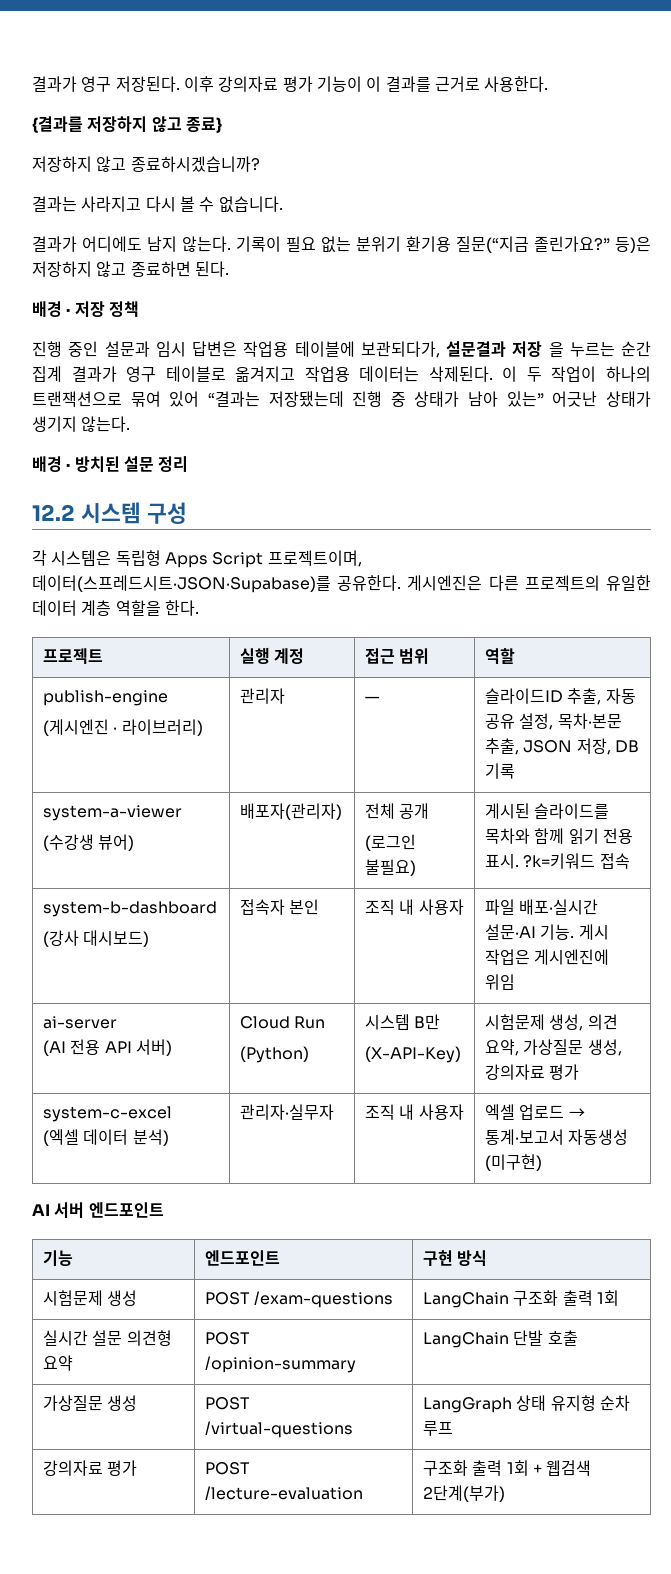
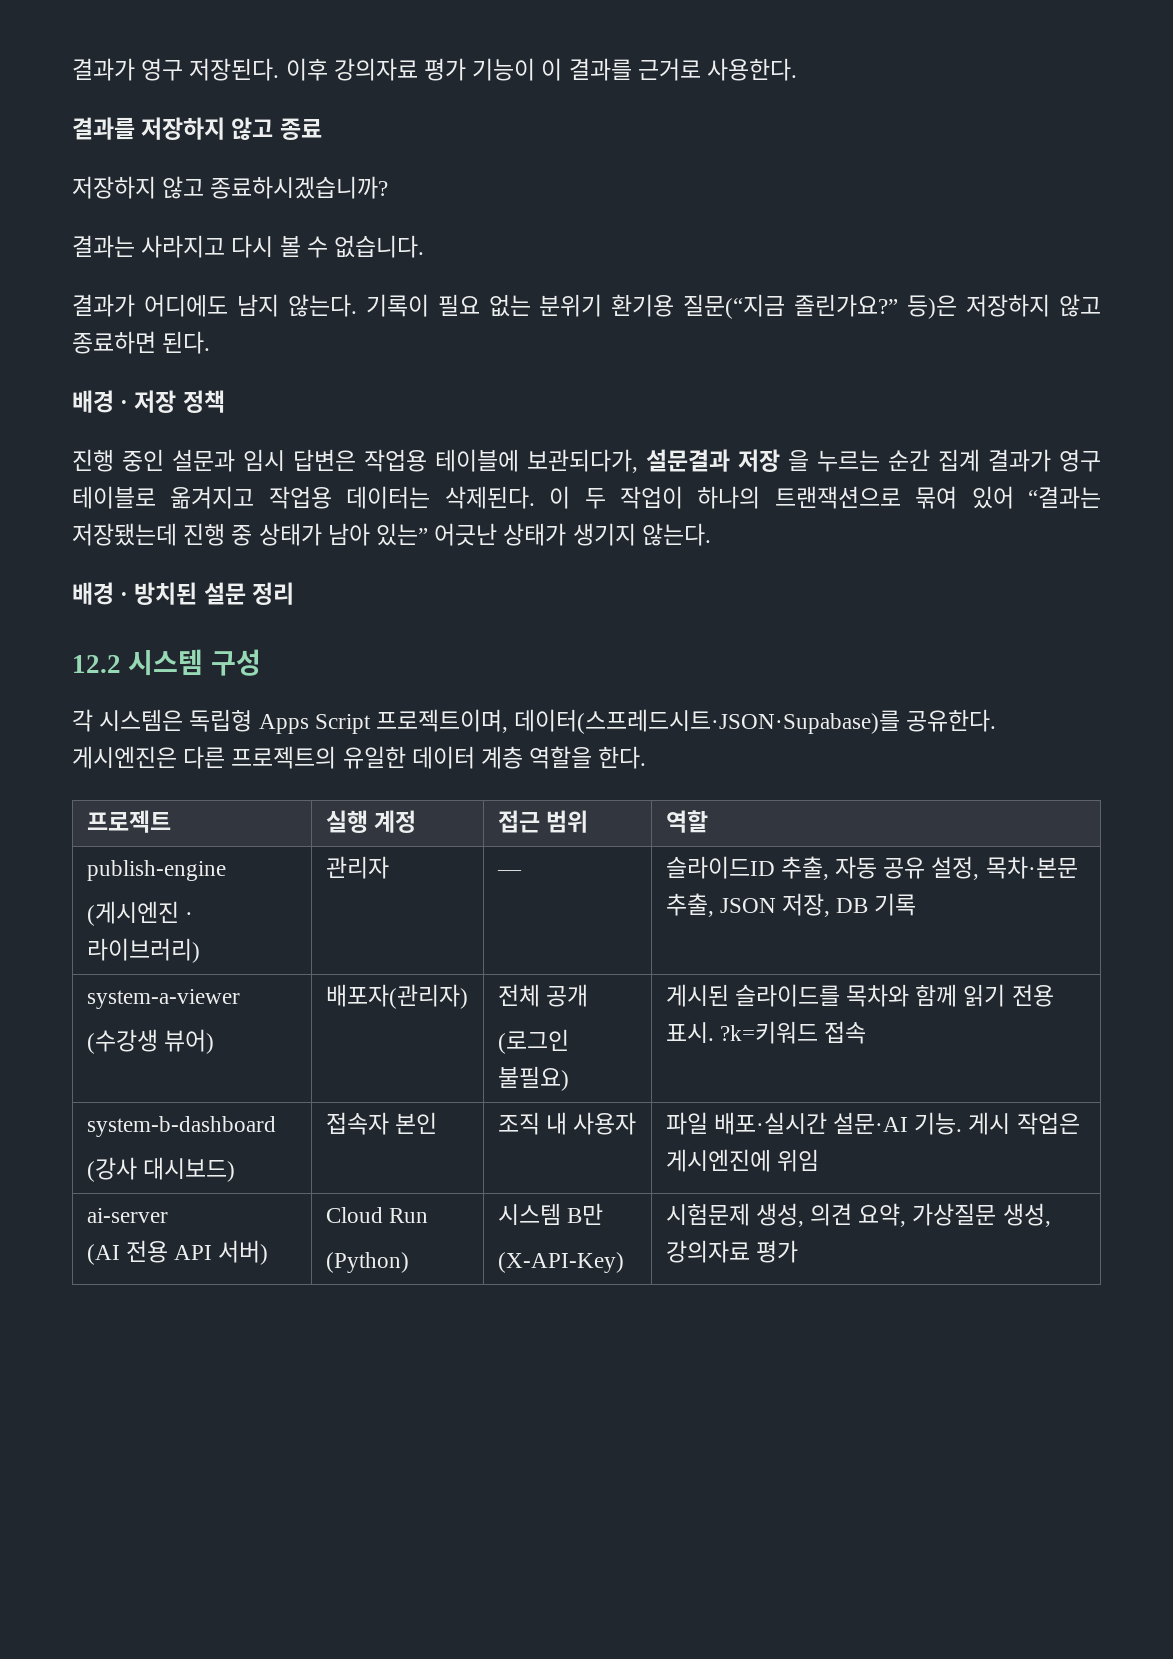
[32,116,222,133] {결과를 저장하지 않고 종료} -> [72,117,322,140] 결과를 저장하지 않고 종료
[43,1106,173,1122] [43,1129,169,1146] [240,1104,335,1120] [365,1104,464,1120] [485,1104,585,1120] [485,1129,629,1145] [485,1154,543,1171] [32,1202,164,1218] [43,1250,74,1266] [205,1250,281,1266] [423,1250,488,1266] [43,1290,138,1306] [205,1291,394,1308] [423,1290,620,1308] [43,1330,172,1346] [43,1355,74,1371] [205,1332,251,1345] [205,1356,357,1373] [423,1330,578,1348] [43,1395,138,1411] [205,1397,251,1410] [205,1421,354,1438] [423,1395,631,1413] [423,1421,454,1436] [43,1460,138,1476] [205,1462,251,1475] [205,1486,364,1500] [423,1460,592,1476] [423,1485,506,1502] // system-c-excel // (엑셀 데이터 분석) | 관리자·실무자 | 조직 내 사용자 | 엑셀 업로드 → 통계·보고서 자동생성 (미구현) // AI 서버 엔드포인트 // 기능 | 엔드포인트 | 구현 방식 // 시험문제 생성 | POST /exam-questions | LangChain 구조화 출력 1회 // 실시간 설문 의견형 요약 | POST /opinion-summary | LangChain 단발 호출 // 가상질문 생성 | POST /virtual-questions | LangGraph 상태 유지형 순차 루프 // 강의자료 평가 | POST /lecture-evaluation | 구조화 출력 1회 + 웹검색 2단계(부가) -> (798, 1251) none

